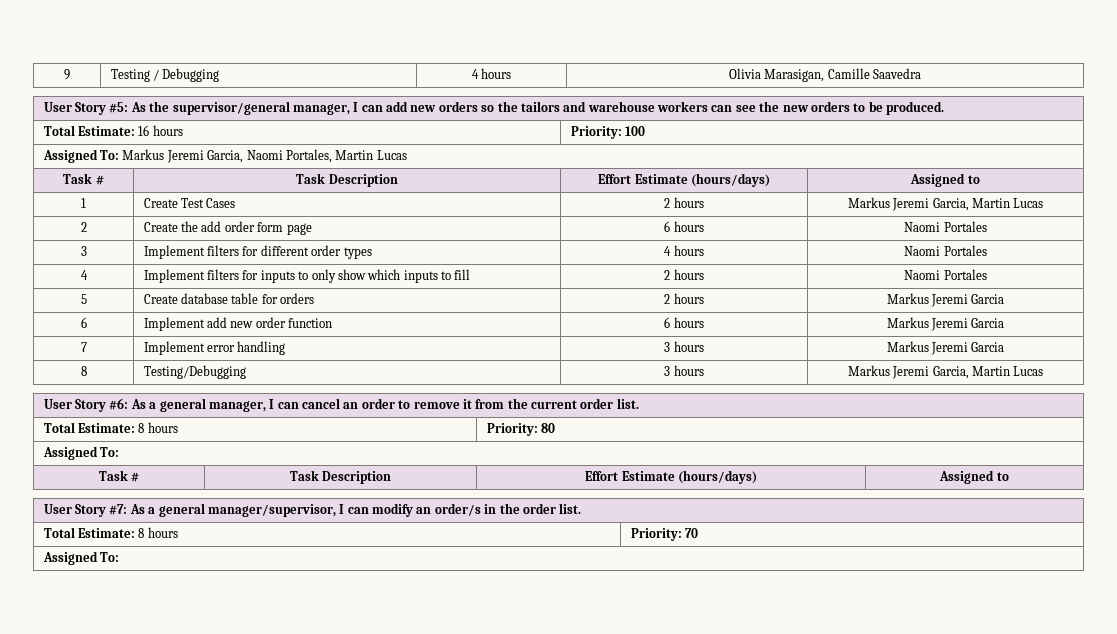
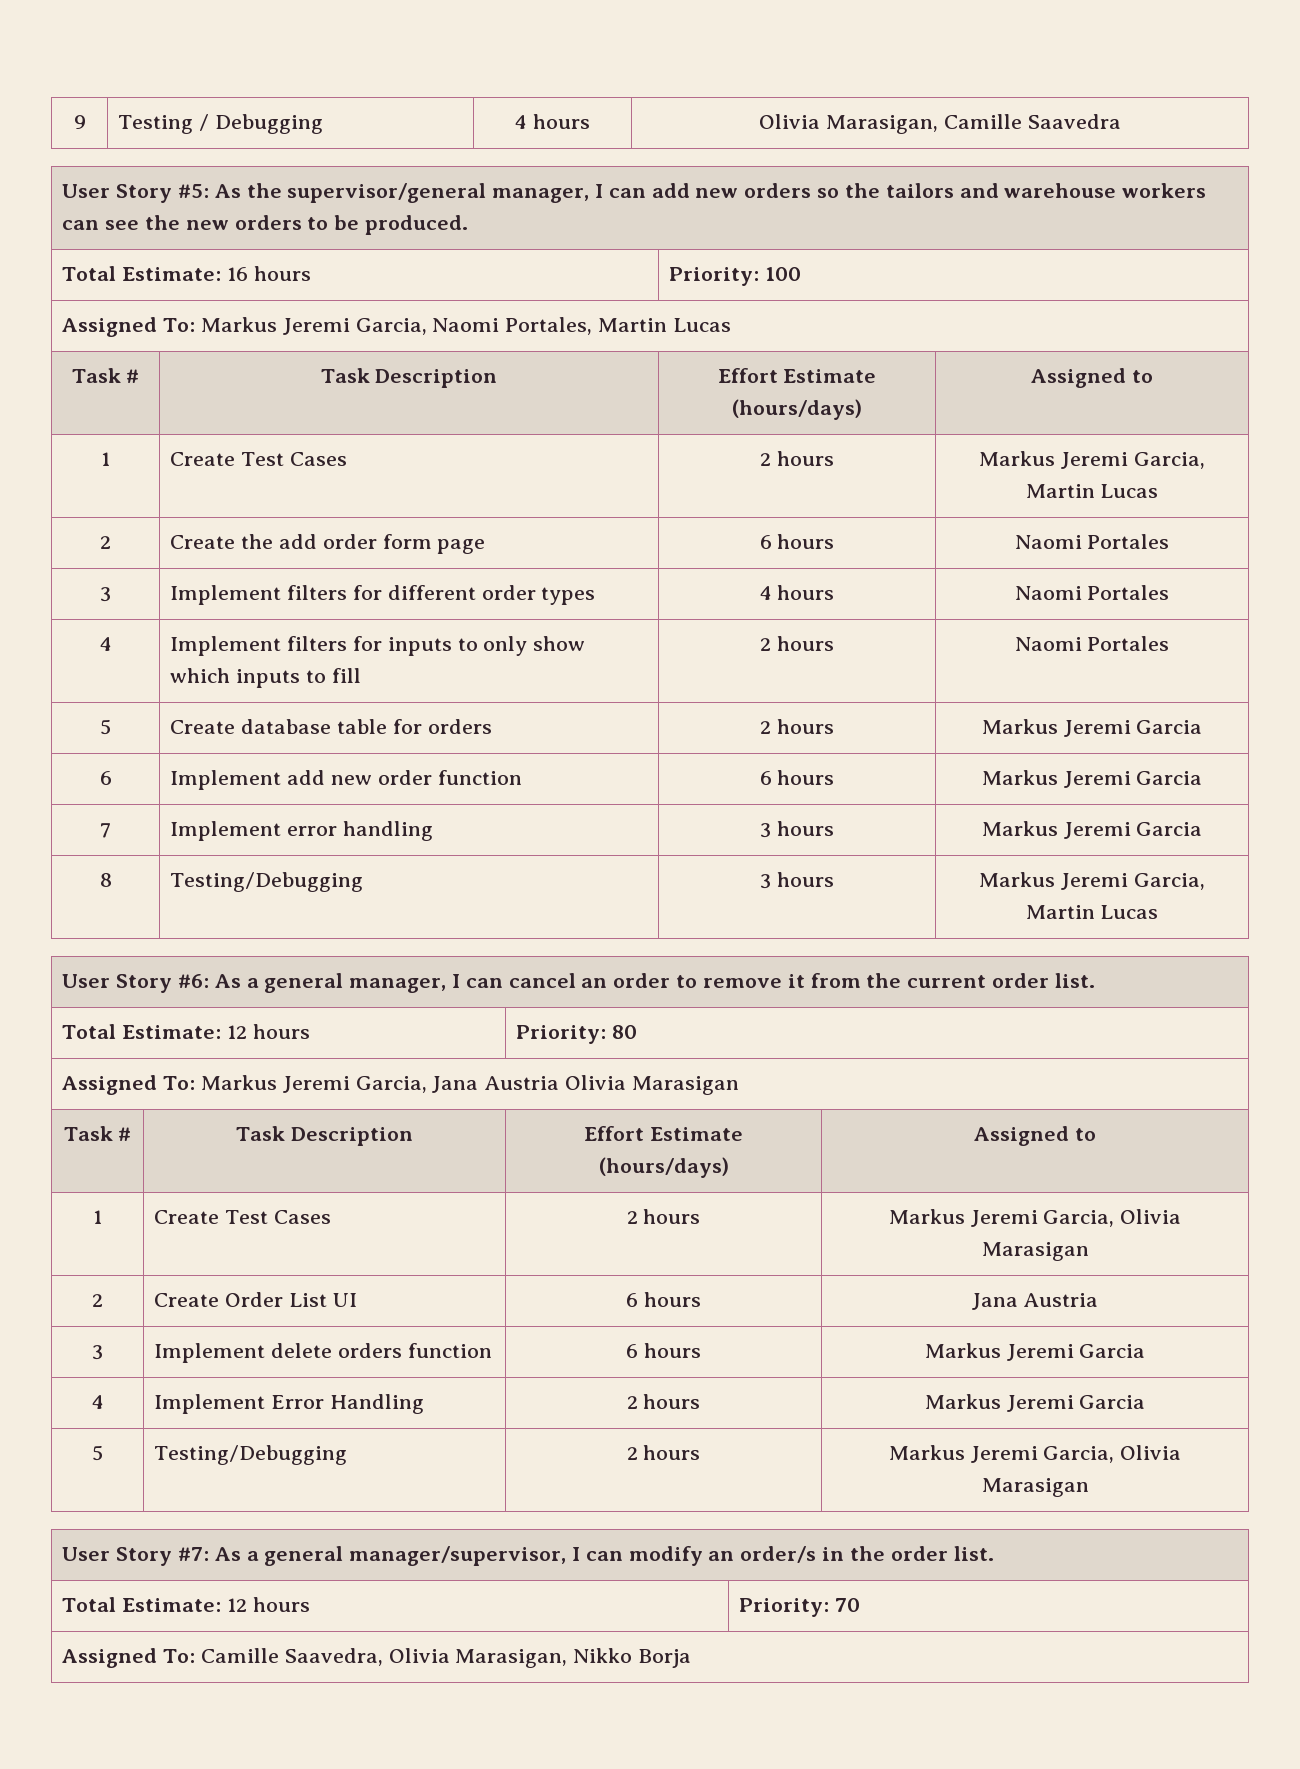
[138,423,145,433] 8 -> [227,1025,248,1039] 12
[98,470,140,482] [289,470,392,484] [585,470,757,484] [939,470,1009,484] // Task # | Task Description | Effort Estimate (hours/days) | Assigned to -> [201,1075,739,1095] [63,1126,132,1141] [236,1126,413,1146] [584,1126,743,1141] [598,1157,729,1178] [974,1126,1096,1146] [93,1210,102,1224] [154,1210,332,1224] [626,1209,701,1224] [888,1209,1182,1227] [981,1242,1089,1261] [92,1294,103,1307] [154,1292,357,1307] [626,1292,701,1307] [971,1293,1099,1310] [92,1345,103,1360] [154,1343,492,1363] [626,1343,701,1358] [924,1343,1146,1361] [91,1395,104,1409] [154,1394,425,1414] [626,1394,701,1409] [924,1394,1146,1412] [92,1445,103,1461] [154,1445,348,1465] [626,1445,701,1460] [888,1445,1182,1463] [981,1478,1089,1497] Markus Jeremi Garcia, Jana Austria Olivia Marasigan // Task # | Task Description | Effort Estimate (hours/days) | Assigned to // 1 | Create Test Cases | 2 hours | Markus Jeremi Garcia, Olivia Marasigan // 2 | Create Order List UI | 6 hours | Jana Austria // 3 | Implement delete orders function | 6 hours | Markus Jeremi Garcia // 4 | Implement Error Handling | 2 hours | Markus Jeremi Garcia // 5 | Testing/Debugging | 2 hours | Markus Jeremi Garcia, Olivia Marasigan
[138,528,145,538] 8 -> [227,1598,248,1612] 12
(120, 557) none -> [201,1648,692,1668] Camille Saavedra, Olivia Marasigan, Nikko Borja

